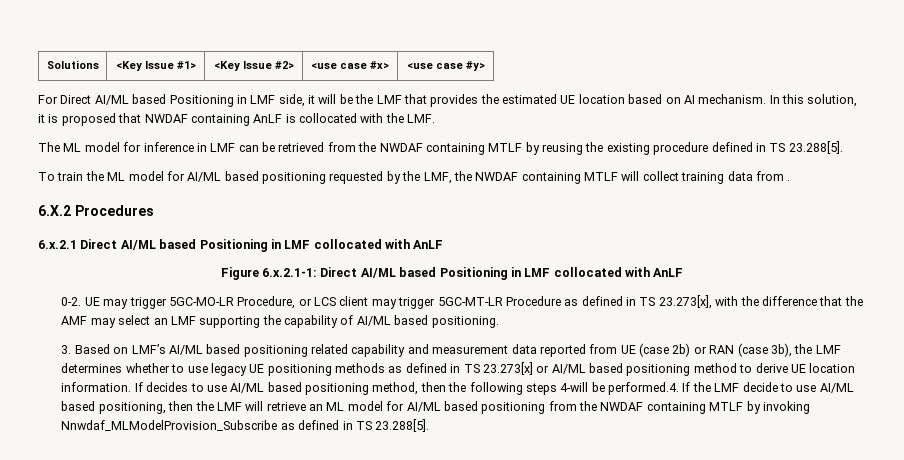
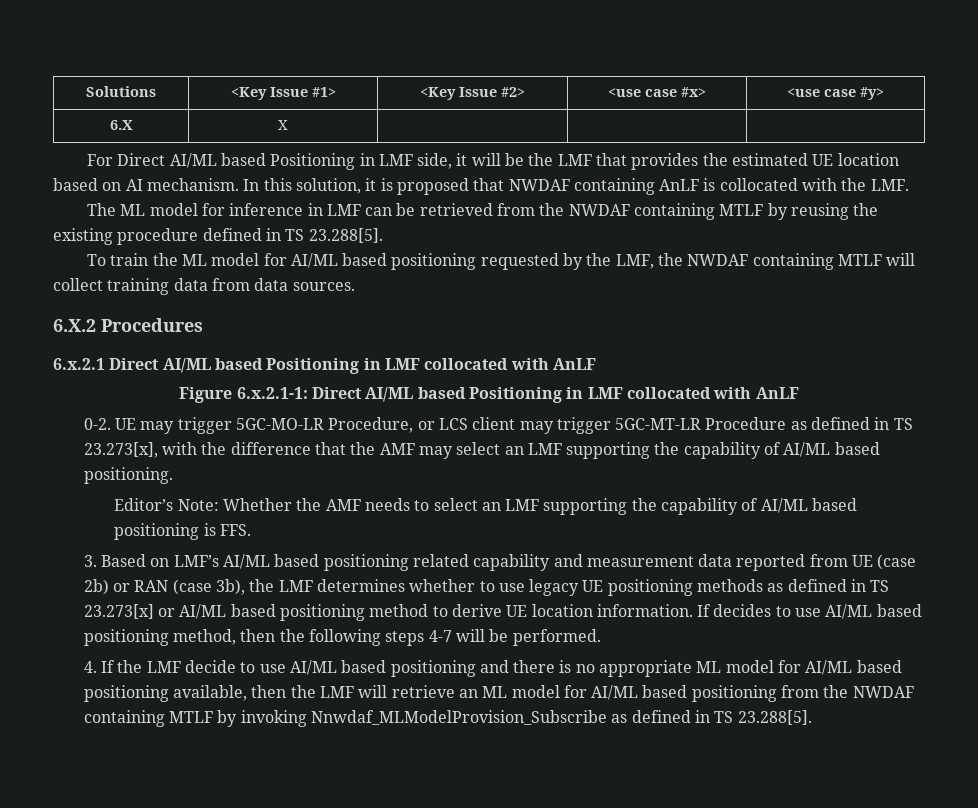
(485, 66) none -> [109,120,133,130] [278,120,288,130] // 6.X | X | | |
[787,180,791,181] . -> [254,278,355,291] data sources.
(499, 322) none -> [114,498,858,515] [114,523,251,540] // Editor’s Note: Whether the AMF needs to select an LMF supporting the capability of AI/ML based positioning is FFS.
[560,382,680,395] 4-will be performed.4. -> [428,629,601,646] [83,661,97,673] 4-7 will be performed. // 4.
[98,402,166,414] positioning, -> [390,660,902,677] [83,685,247,702] positioning and there is no appropriate ML model for AI/ML based positioning available,

